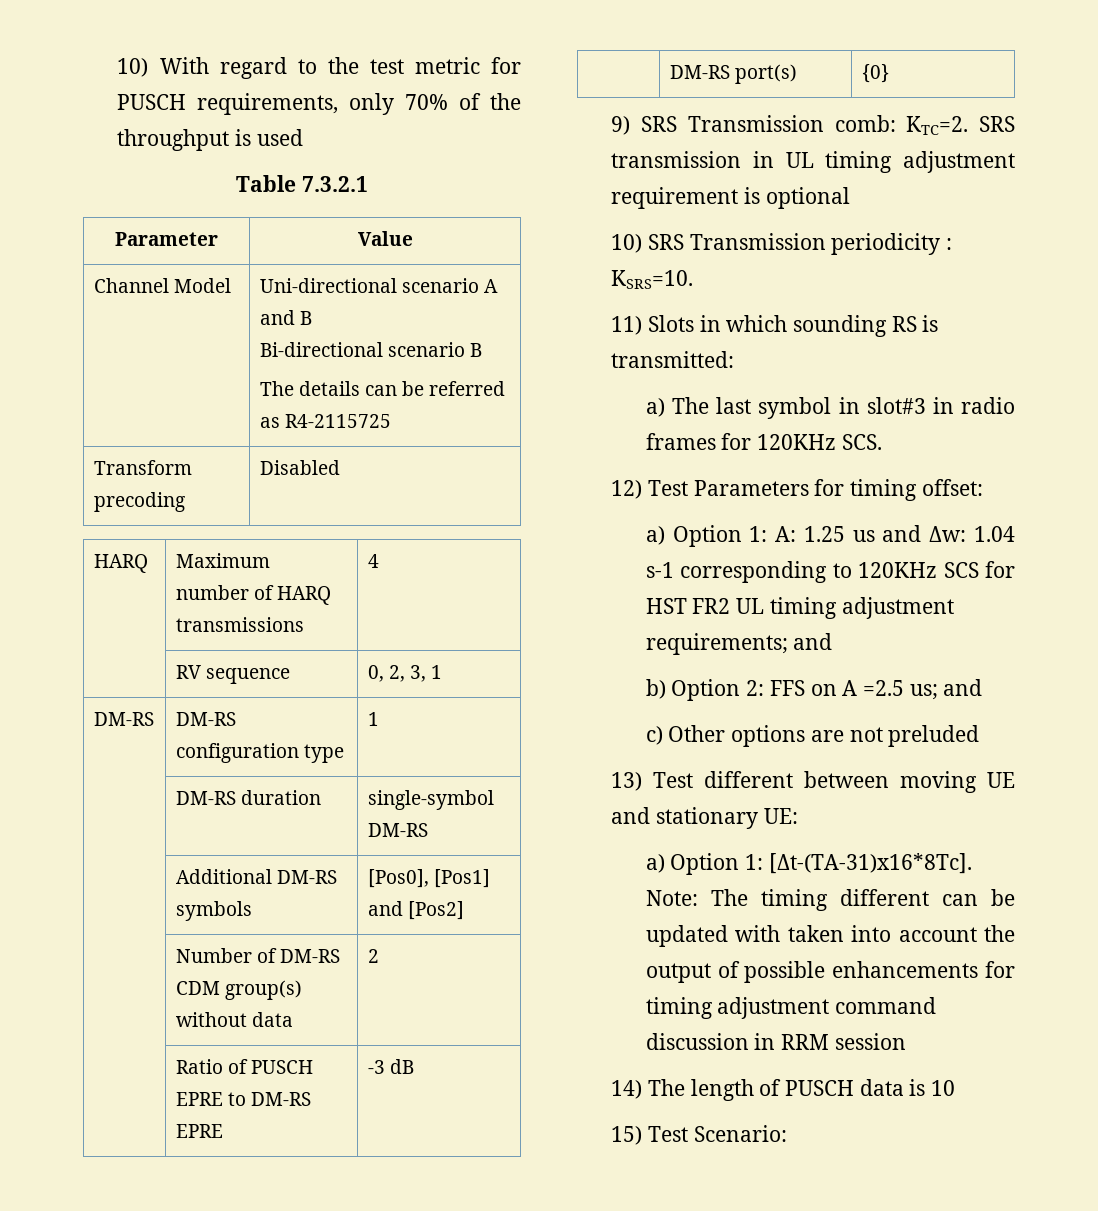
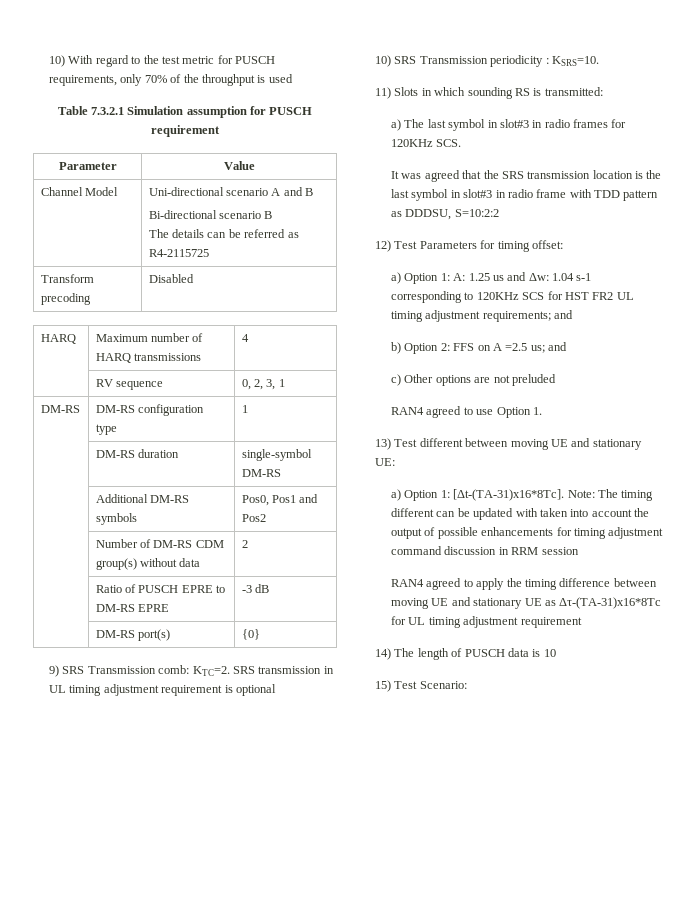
(368, 184) none -> [127,106,313,118] [151,125,220,137] Simulation assumption for PUSCH requirement
[367,869,490,888] [367,901,464,920] [Pos0], [Pos1] and [Pos2] -> [241,494,319,506] [241,514,266,522] Pos0, Pos1 and Pos2
(882, 442) none -> [391,170,662,182] [391,189,659,201] [391,209,499,220] // It was agreed that the SRS transmission location is the last symbol in slot#3 in radio frame with TDD pattern as DDDSU, S=10:2:2
(980, 736) none -> [391,406,542,418] // RAN4 agreed to use Option 1.
(906, 1041) none -> [391,578,657,590] [391,597,662,609] [391,616,582,628] // RAN4 agreed to apply the timing difference between moving UE and stationary UE as Δτ-(TA-31)x16*8Tc for UL timing adjustment requirement

